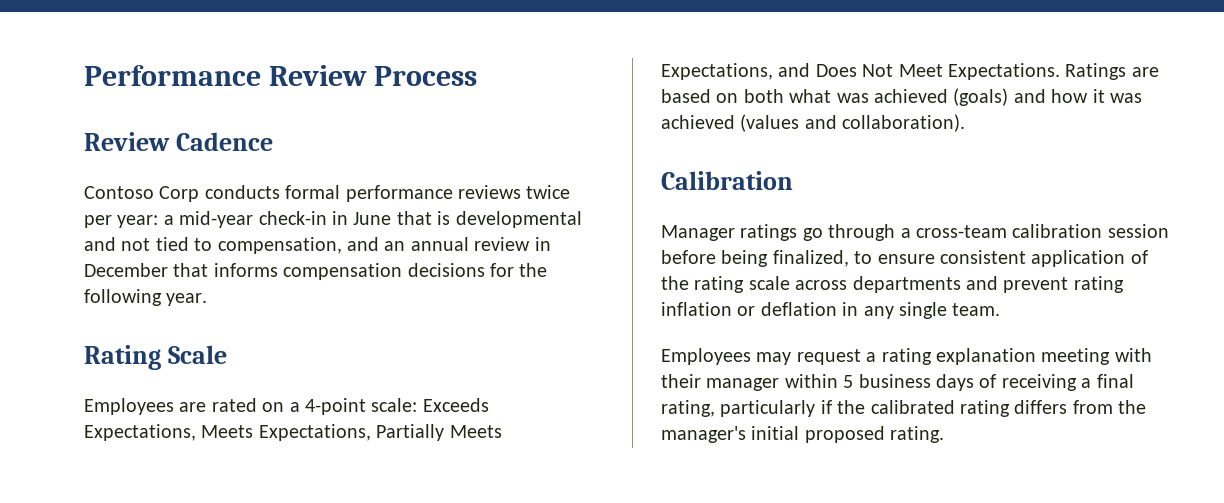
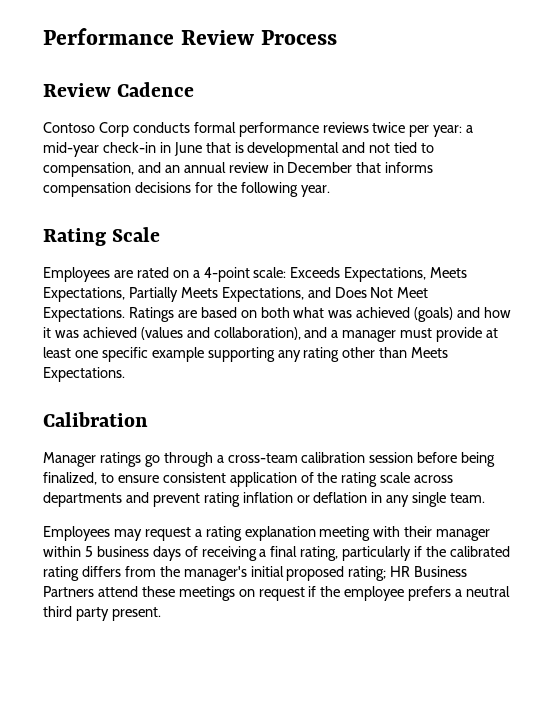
[842,114,966,132] collaboration). -> [213,327,499,342] [43,347,449,362] [43,367,125,382] collaboration), and a manager must provide at least one specific example supporting any rating other than Meets Expectations.
[890,426,945,443] rating. -> [348,566,468,581] [43,586,511,601] [43,606,161,621] rating; HR Business Partners attend these meetings on request if the employee prefers a neutral third party present.

